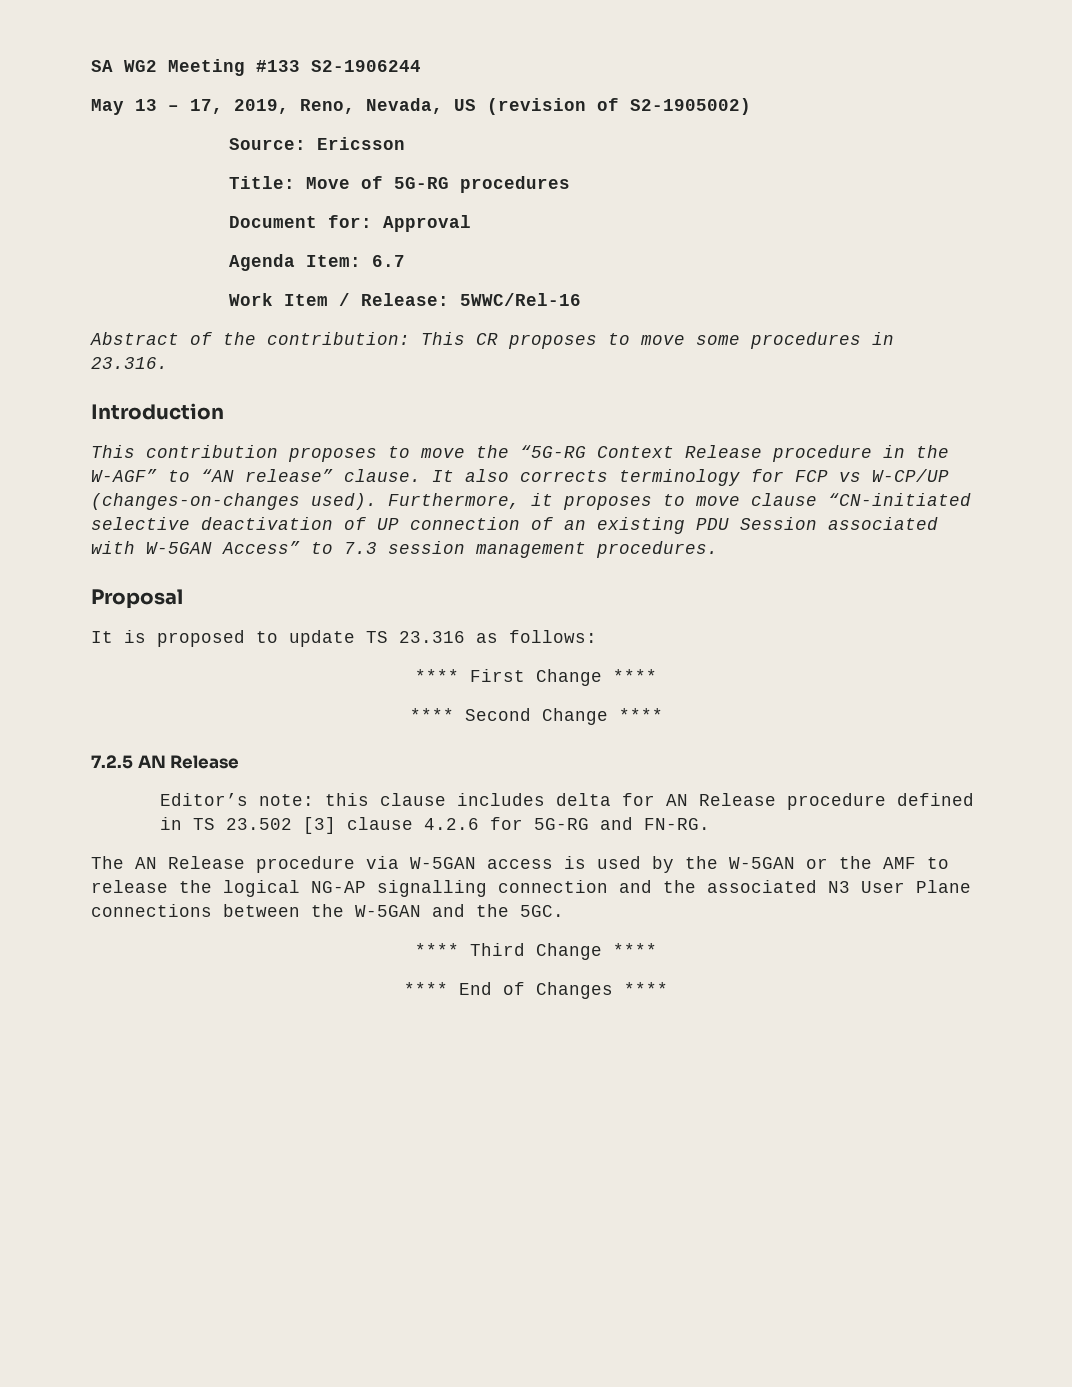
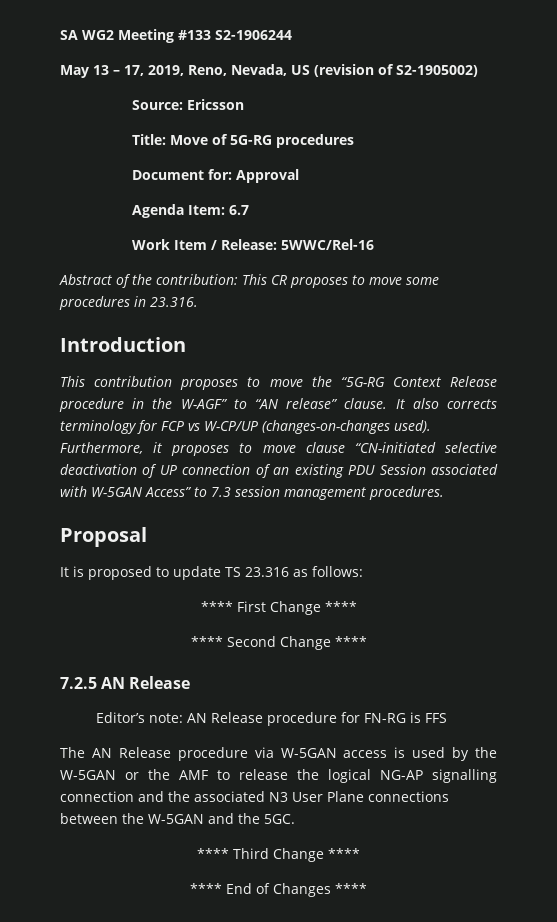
[324,793,974,810] [159,817,710,834] this clause includes delta for AN Release procedure defined in TS 23.502 [3] clause 4.2.6 for 5G-RG and FN-RG. -> [187,712,448,726] AN Release procedure for FN-RG is FFS

